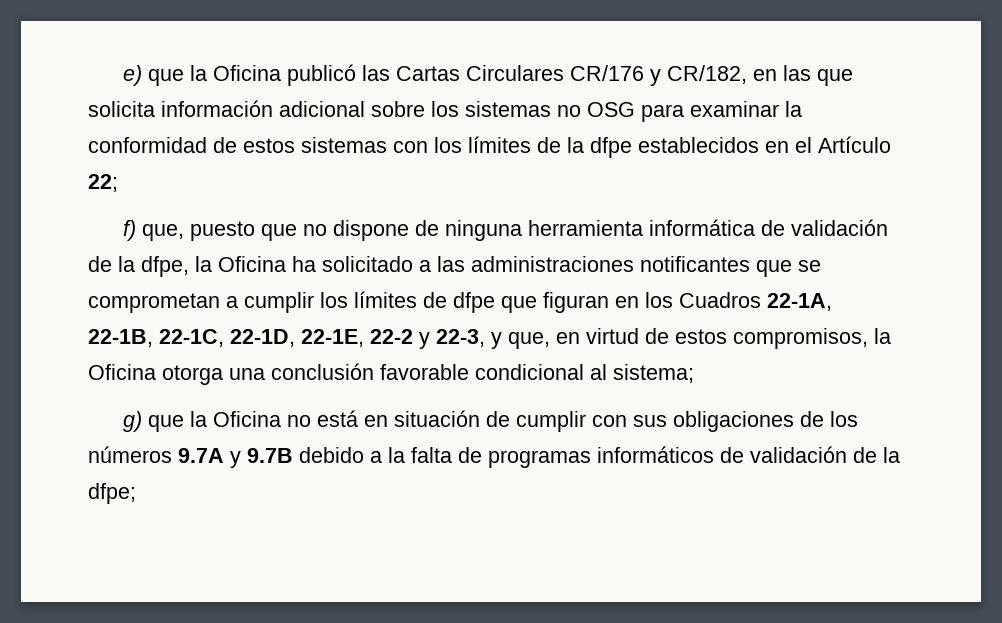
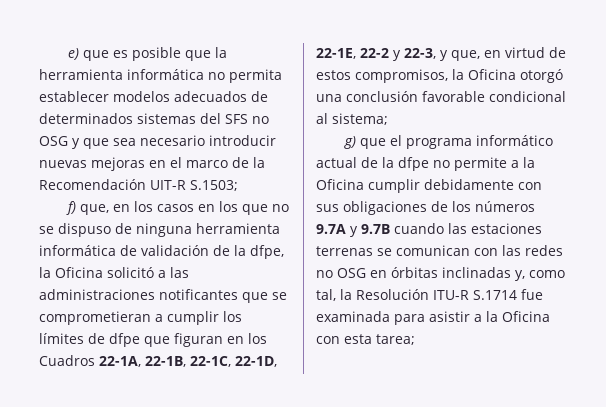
[190,64,854,86] [88,100,802,122] [88,136,891,158] [88,174,118,192] [123,220,410,241] la Oficina publicó las Cartas Circulares CR/176 y CR/182, en las que solicita información adicional sobre los sistemas no OSG para examinar la conformidad de estos sistemas con los límites de la dfpe establecidos en el Artículo 22; // f) que, puesto que no dispone -> [112,47,227,61] [39,69,282,83] [39,91,268,102] [39,113,269,124] [39,135,276,149] [39,157,265,171] [39,179,238,191] [65,201,289,215] [39,223,111,237] es posible que la herramienta informática no permita establecer modelos adecuados de determinados sistemas del SFS no OSG y que sea necesario introducir nuevas mejoras en el marco de la Recomendación UIT-R S.1503; // f) que, en los casos en los que no se dispuso
[292,256,413,272] ha solicitado -> [107,267,154,278] solicitó
[88,293,220,313] comprometan -> [39,311,151,325] comprometieran
[162,365,223,385] otorga -> [520,69,563,83] otorgó
[190,410,587,432] la Oficina no está en situación de cumplir -> [389,135,553,149] [316,157,535,171] [316,179,514,193] el programa informático actual de la dfpe no permite a la Oficina cumplir debidamente
[299,446,900,468] [88,483,136,504] debido a la falta de programas informáticos de validación de la dfpe; -> [394,223,542,234] [316,245,563,256] [316,267,565,281] [316,289,543,301] [316,311,550,325] [316,334,415,345] cuando las estaciones terrenas se comunican con las redes no OSG en órbitas inclinadas y, como tal, la Resolución ITU-R S.1714 fue examinada para asistir a la Oficina con esta tarea;

